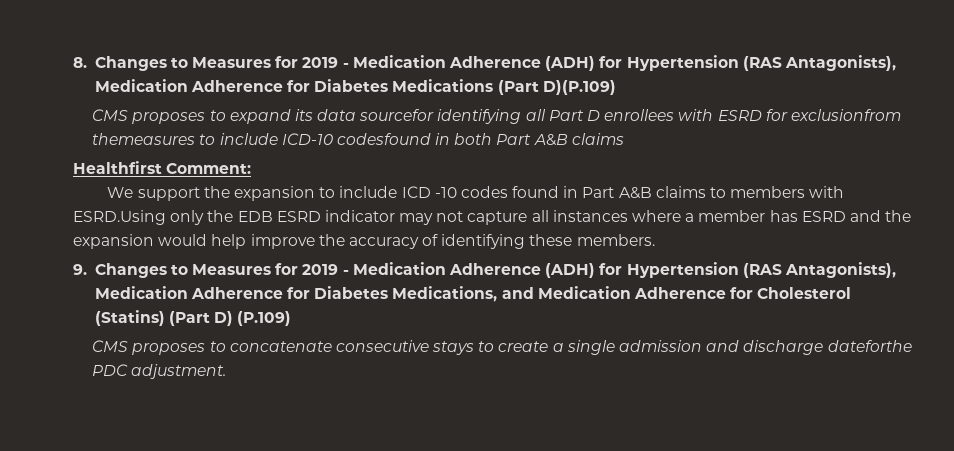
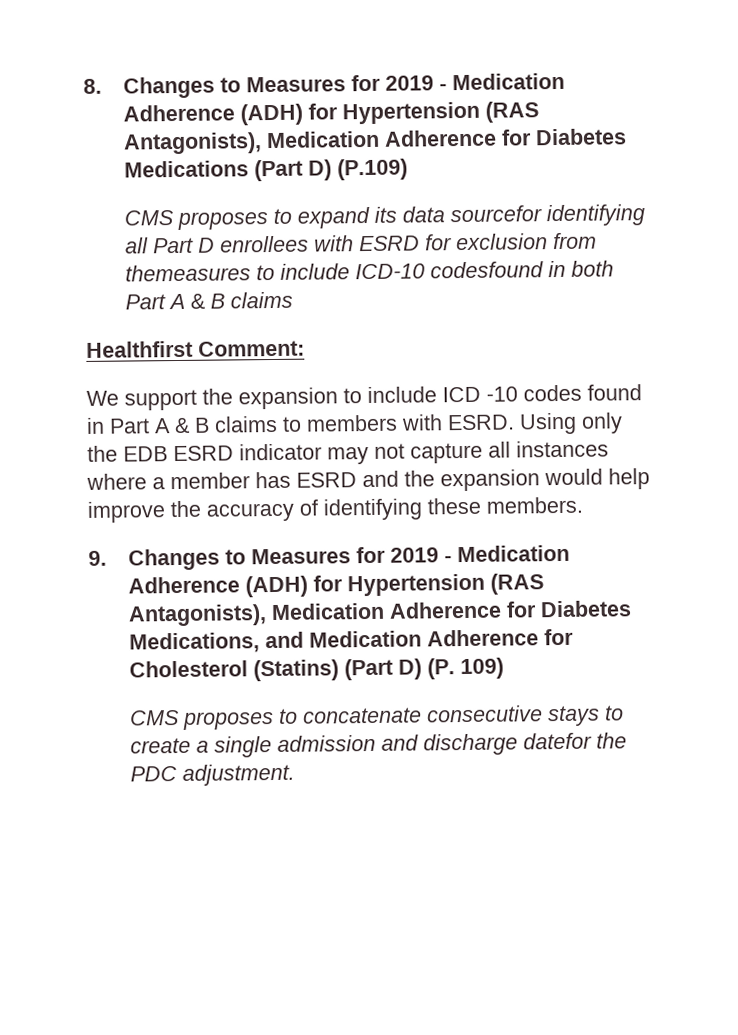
[542,80,616,95] D)(P.109) -> [307,158,408,181] D) (P.109)
[790,109,901,121] exclusionfrom -> [455,232,597,251] exclusion from
[533,134,568,146] A&B -> [167,293,225,310] A & B
[618,187,652,199] A&B -> [154,417,210,434] A & B
[73,210,166,225] ESRD.Using -> [447,412,577,435] ESRD. Using
[237,311,292,326] (P.109) -> [426,657,504,680] (P. 109)
[827,340,912,352] dateforthe -> [522,732,627,750] datefor the

